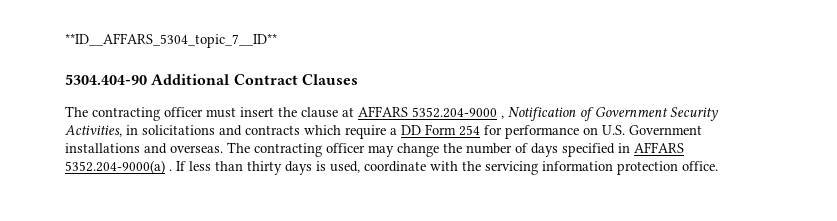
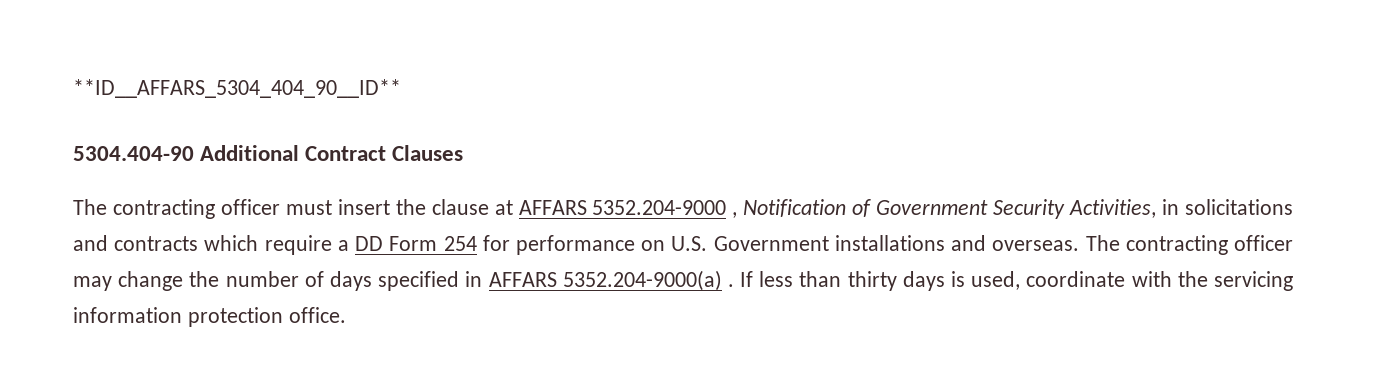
[65,33,277,48] **ID__AFFARS_5304_topic_7__ID** -> [73,79,401,98] **ID__AFFARS_5304_404_90__ID**

